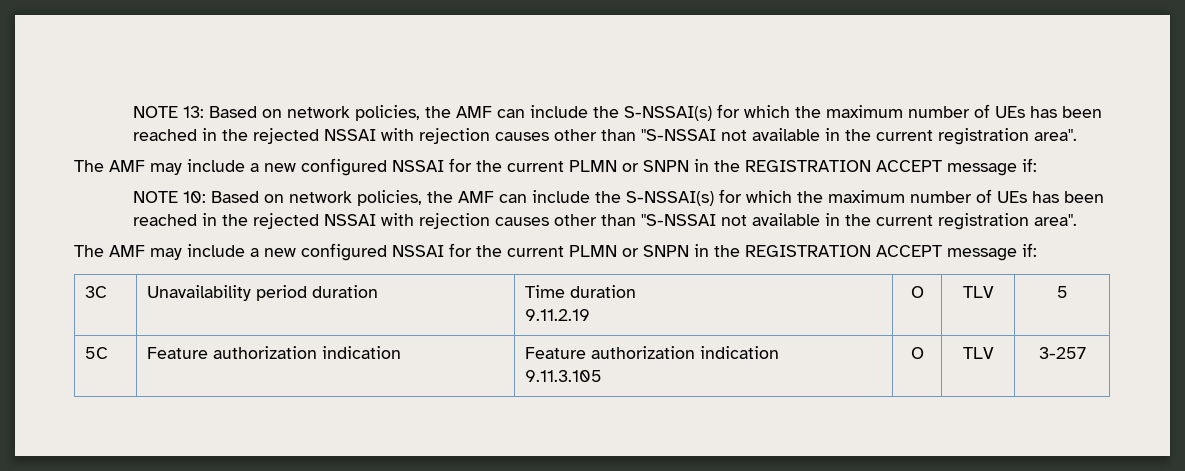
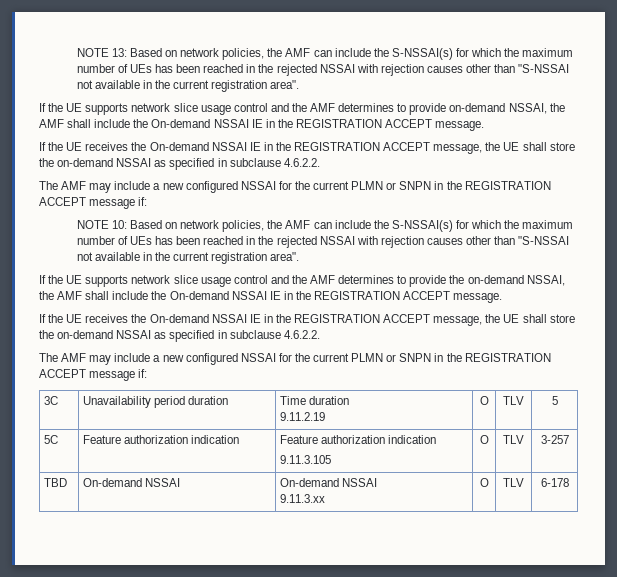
(1077, 135) none -> [39,103,565,115] [39,119,485,131] [39,142,575,154] [39,158,320,170] // If the UE supports network slice usage control and the AMF determines to provide on-demand NSSAI, the AMF shall include the On-demand NSSAI IE in the REGISTRATION ACCEPT message. // If the UE receives the On-demand NSSAI IE in the REGISTRATION ACCEPT message, the UE shall store the on-demand NSSAI as specified in subclause 4.6.2.2.
(1077, 220) none -> [39,275,565,287] [39,291,503,303] [39,314,575,326] [39,330,320,342] // If the UE supports network slice usage control and the AMF determines to provide the on-demand NSSAI, the AMF shall include the On-demand NSSAI IE in the REGISTRATION ACCEPT message. // If the UE receives the On-demand NSSAI IE in the REGISTRATION ACCEPT message, the UE shall store the on-demand NSSAI as specified in subclause 4.6.2.2.
(1086, 353) none -> [43,478,67,487] [82,478,180,487] [279,478,377,487] [279,494,325,503] [479,478,489,487] [503,478,524,487] [540,478,569,487] // TBD | On-demand NSSAI | On-demand NSSAI // 9.11.3.xx | O | TLV | 6-178

